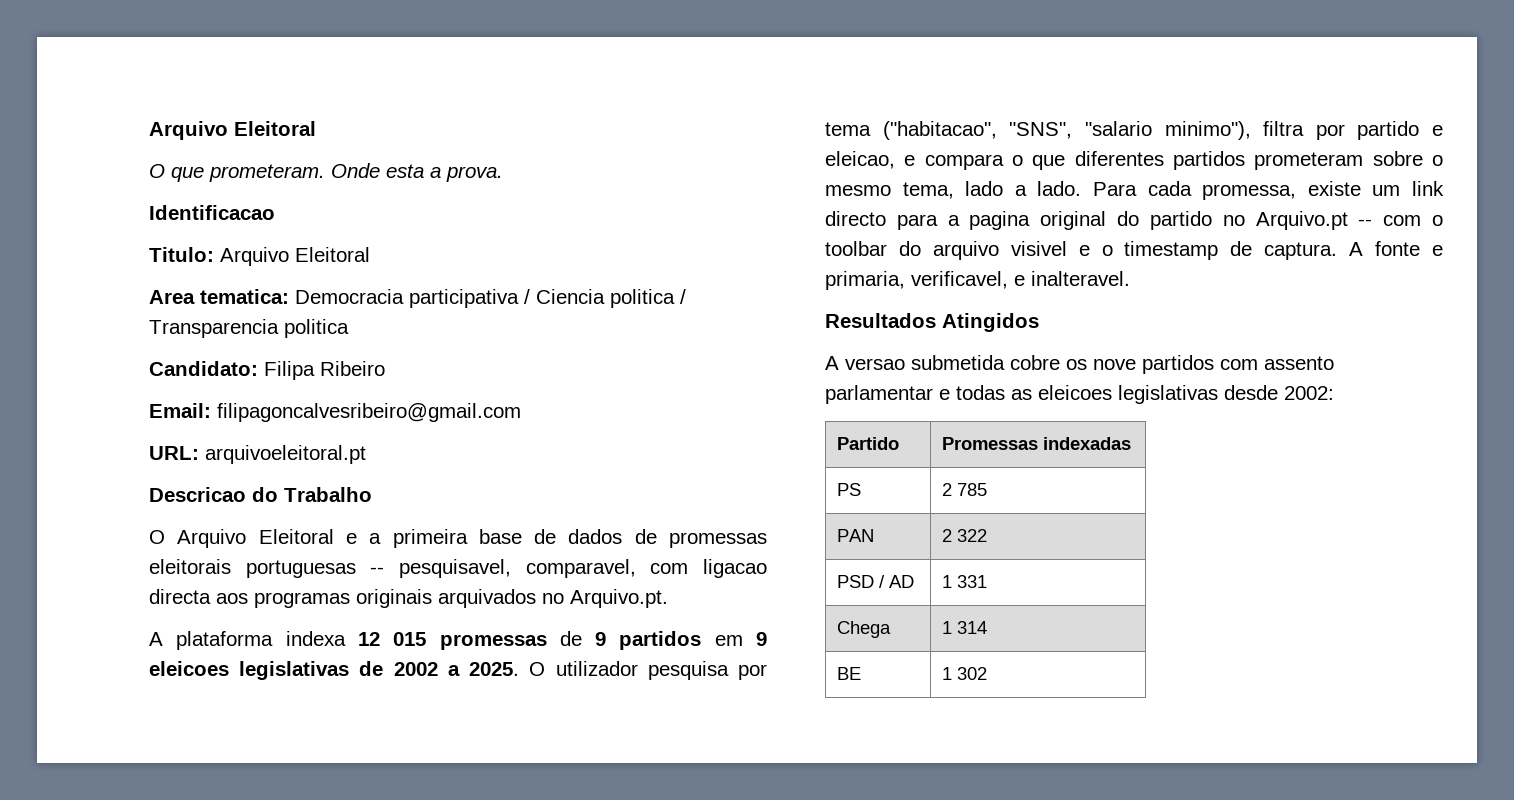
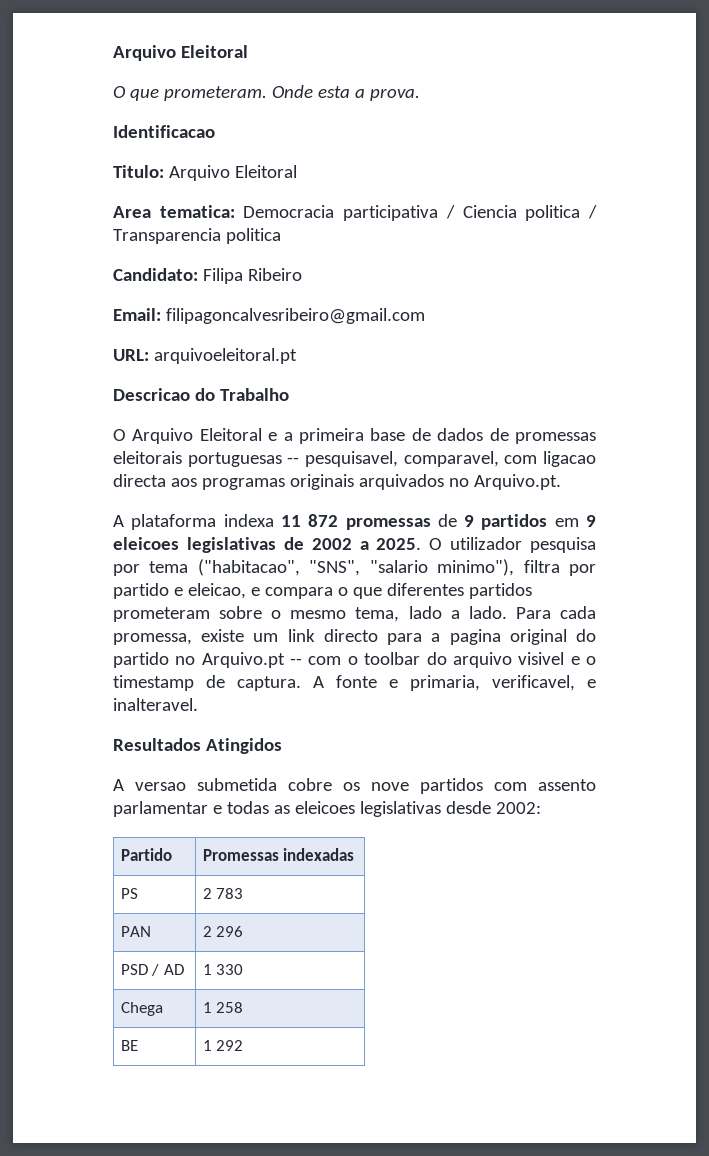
[357,632,427,646] 12 015 -> [280,514,339,527] 11 872
[957,483,988,496] 785 -> [216,888,244,899] 783
[957,529,988,542] 322 -> [216,926,244,937] 296
[957,575,988,588] 331 -> [216,964,244,975] 330
[957,621,988,634] 314 -> [216,1002,244,1013] 258
[957,667,988,680] 302 -> [216,1040,244,1051] 292

